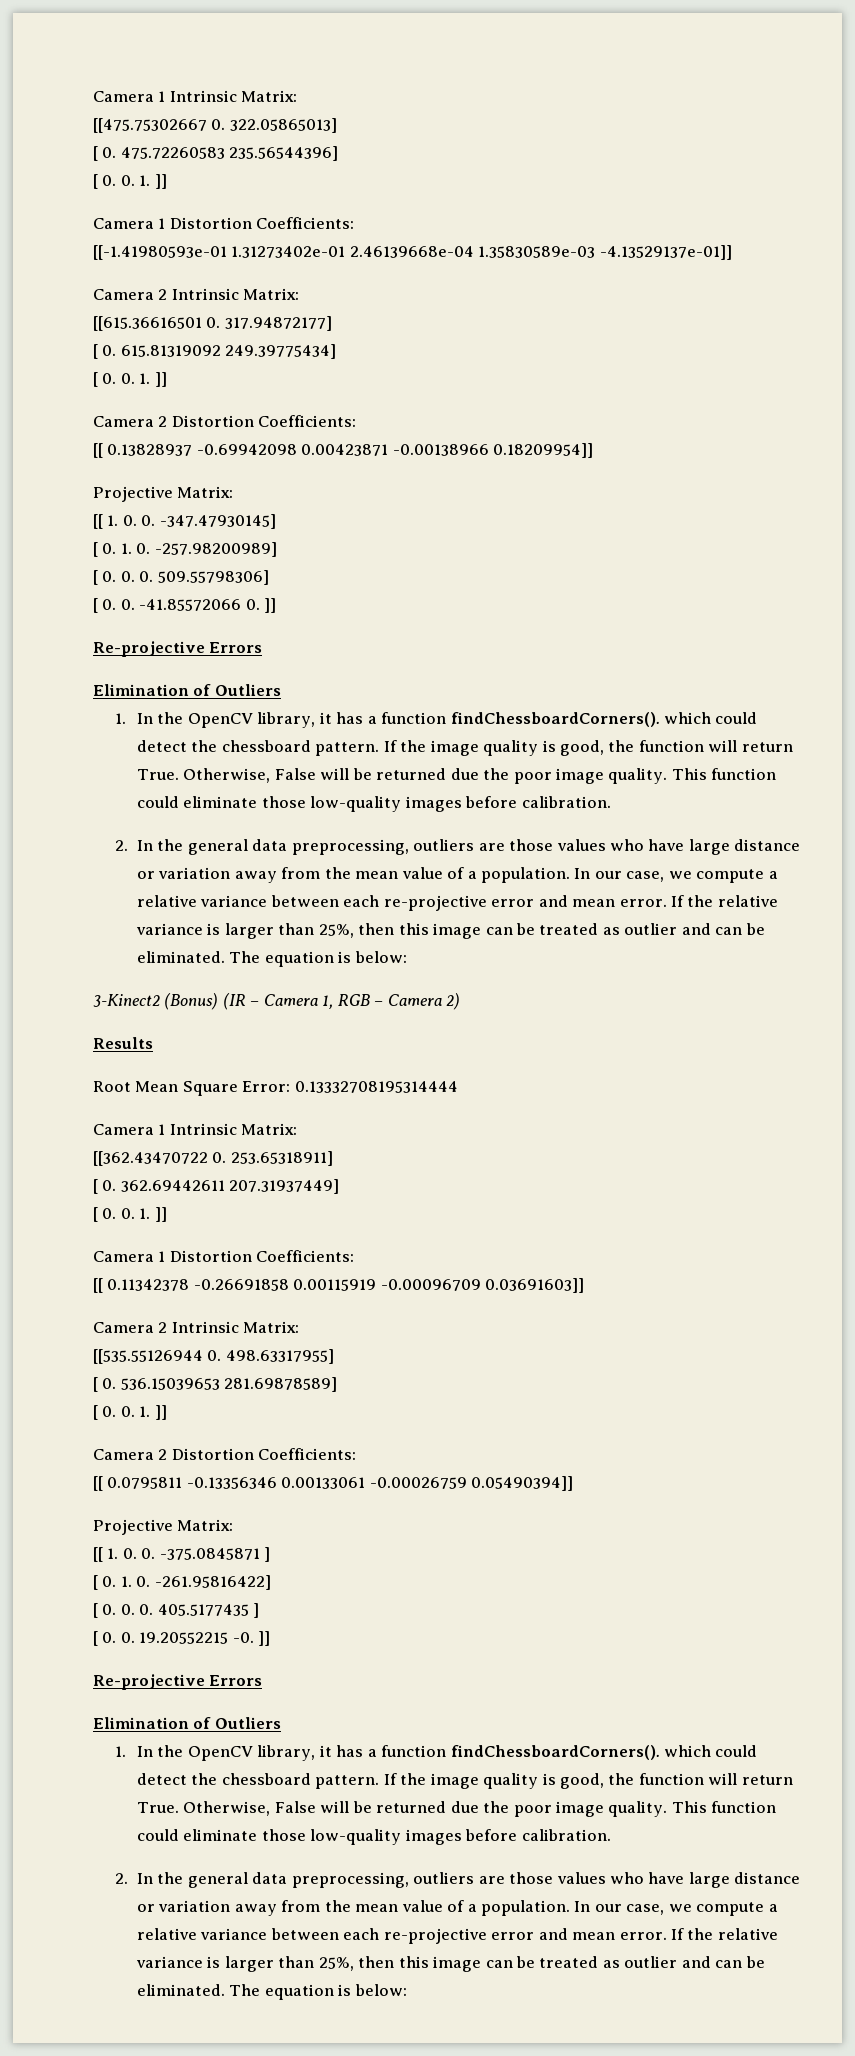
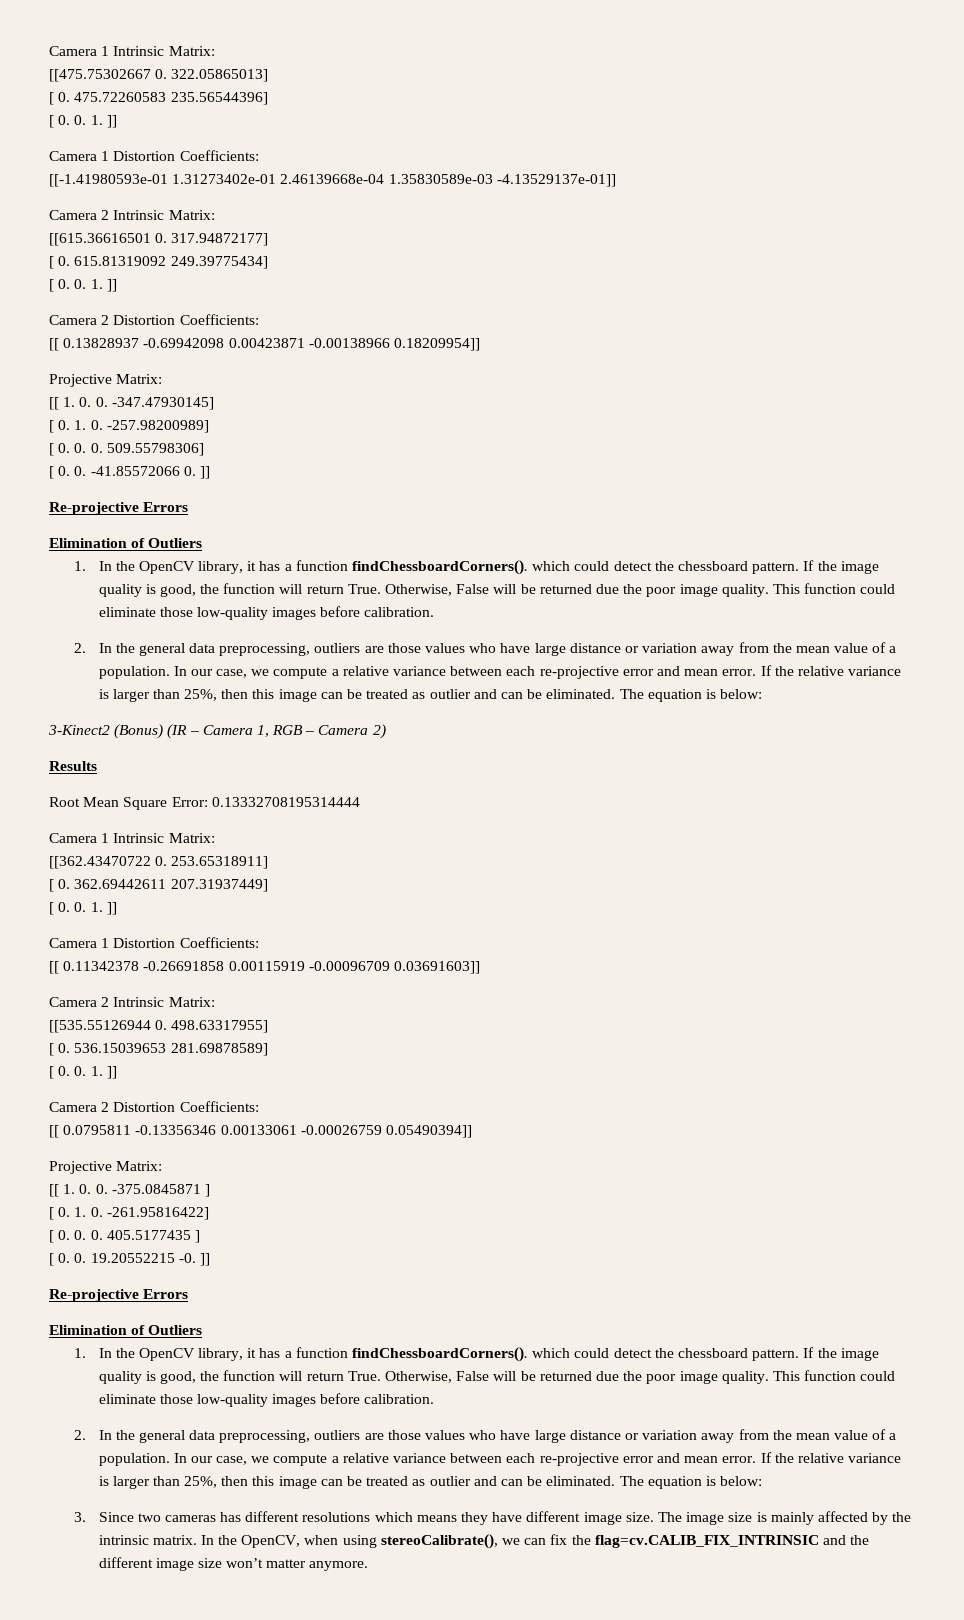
(407, 1990) none -> [73,1511,912,1525] [98,1534,870,1549] [98,1557,369,1571] // 3. Since two cameras has different resolutions which means they have different image size. The image size is mainly affected by the intrinsic matrix. In the OpenCV, when using stereoCalibrate(), we can fix the flag=cv.CALIB_FIX_INTRINSIC and the different image size won’t matter anymore.

